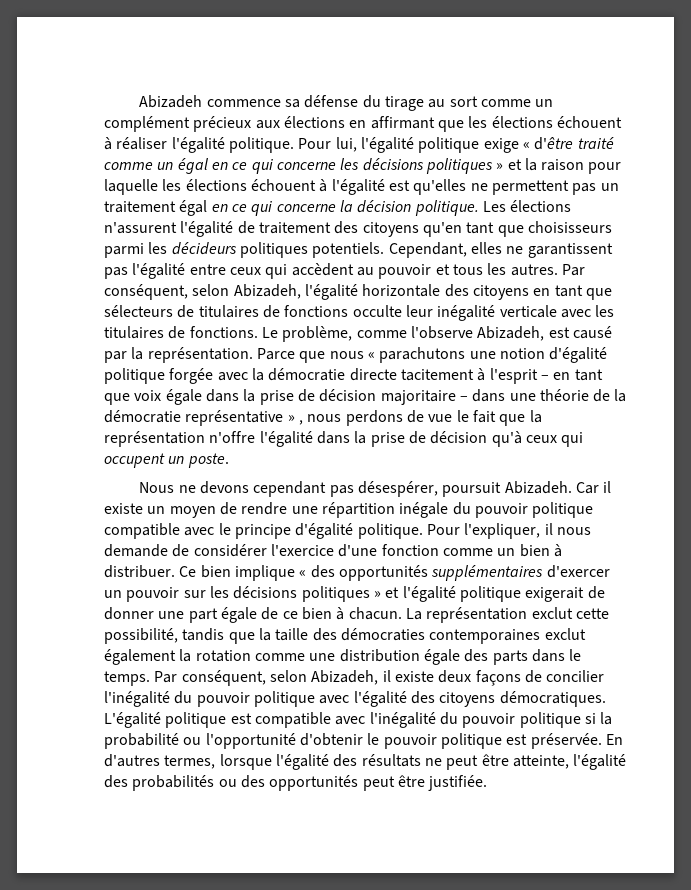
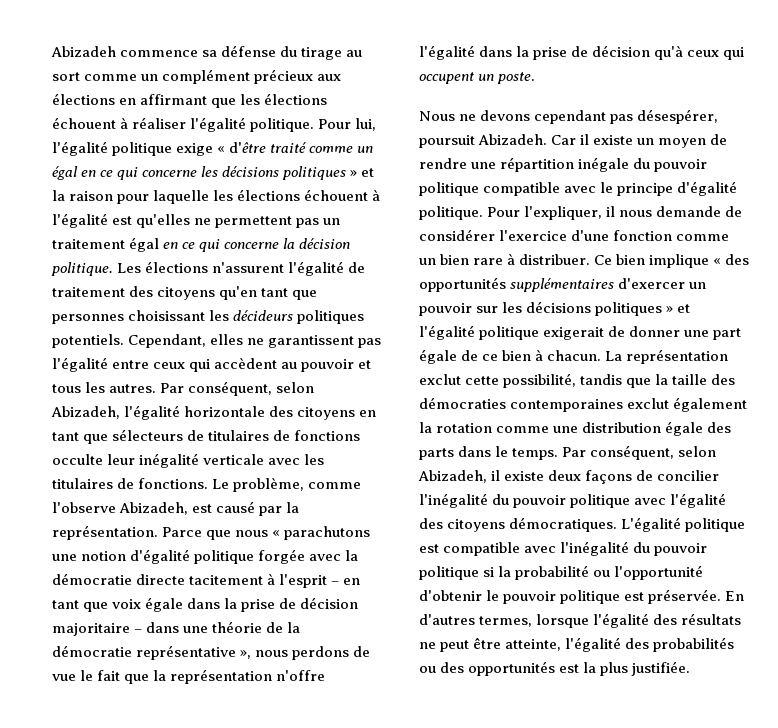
[527,221,612,233] [104,243,144,258] choisisseurs parmi -> [52,310,206,324] personnes choisissant
[287,415,303,425] » , -> [240,650,252,659] »,
(550, 550) none -> [473,258,504,265] rare
[362,775,425,791] peut être -> [559,662,629,676] est la plus

